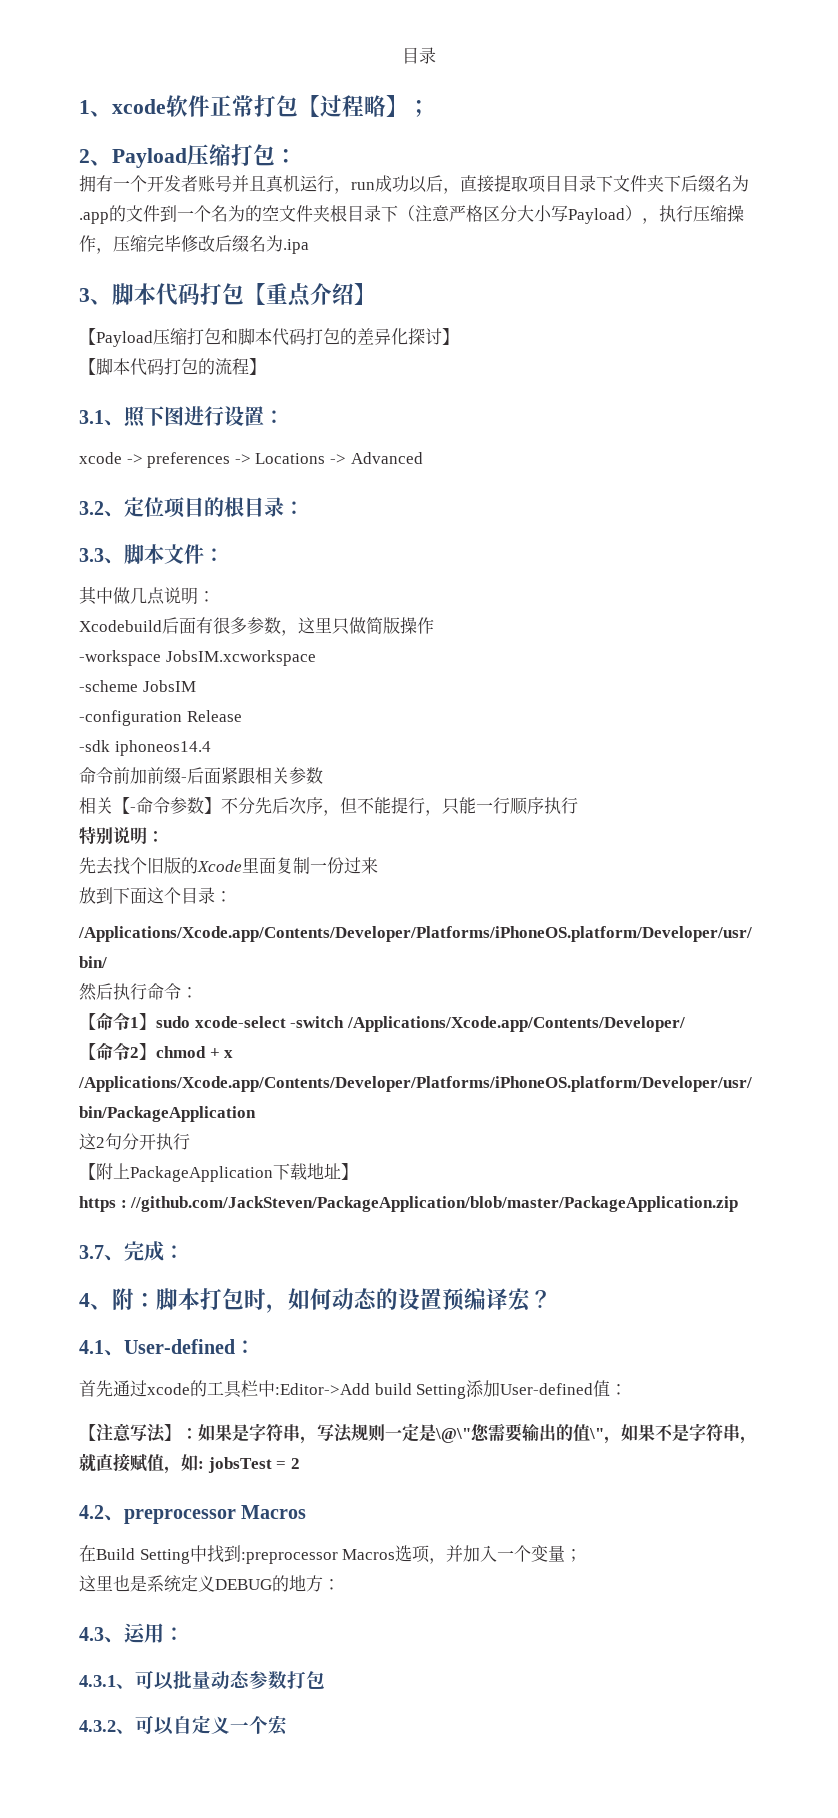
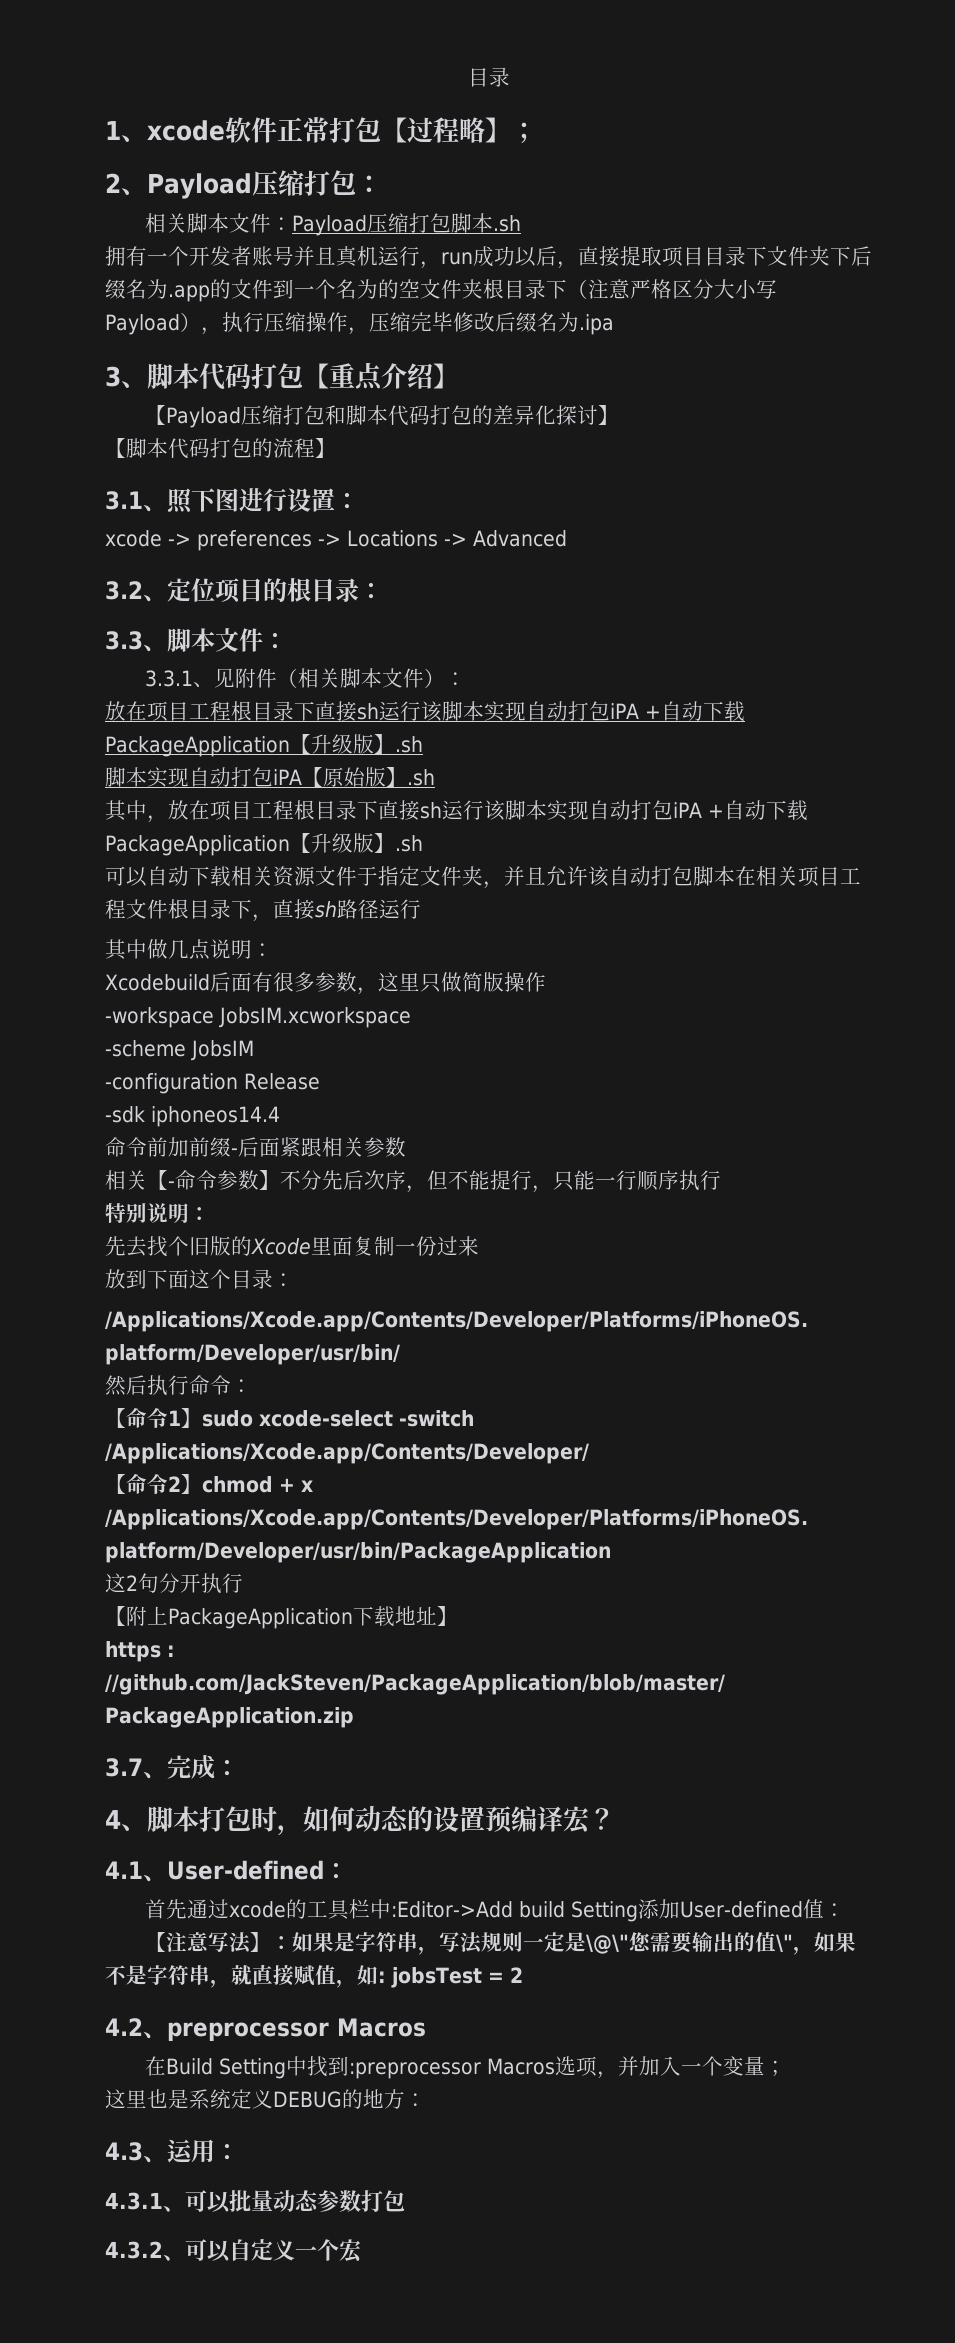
(297, 156) none -> [144,213,521,236] // 相关脚本文件：Payload压缩打包脚本.sh
(224, 555) none -> [144,668,466,688] [105,701,745,722] [105,734,423,757] [105,767,435,788] [105,800,808,823] [105,833,423,856] [105,866,861,889] [105,899,421,922] // 3.3.1、见附件（相关脚本文件）： // 放在项目工程根目录下直接sh运行该脚本实现自动打包iPA +自动下载PackageApplication【升级版】.sh // 脚本实现自动打包iPA【原始版】.sh // 其中，放在项目工程根目录下直接sh运行该脚本实现自动打包iPA +自动下载PackageApplication【升级版】.sh // 可以自动下载相关资源文件于指定文件夹，并且允许该自动打包脚本在相关项目工程文件根目录下，直接sh路径运行
[112,1288,156,1310] 附： -> (147, 1827) none

